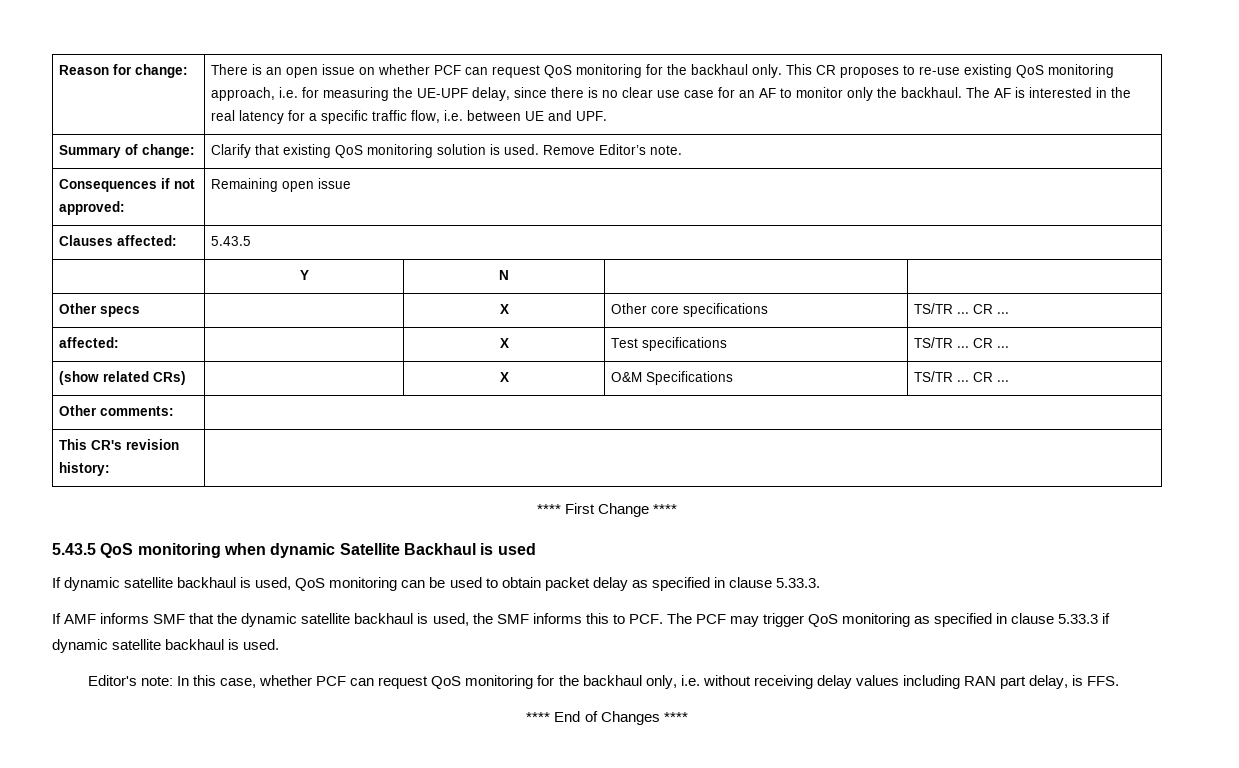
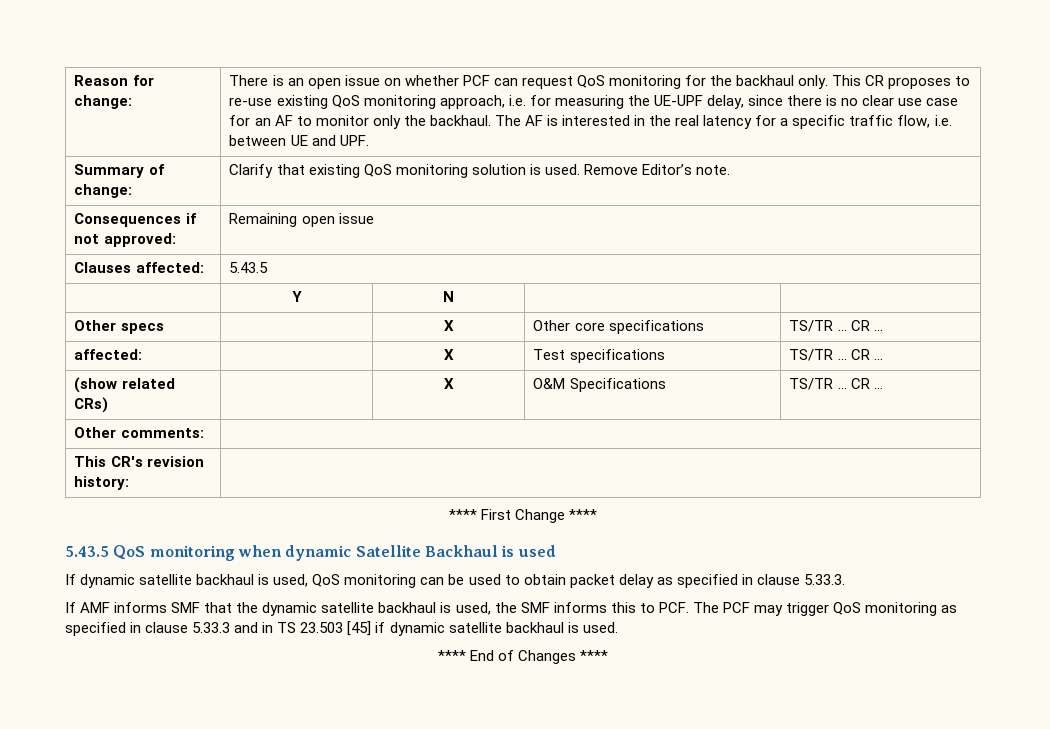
(1099, 619) none -> [234,621,372,636] and in TS 23.503 [45]
[87,675,1120,689] // Editor's note: In this case, whether PCF can request QoS monitoring for the backhaul only, i.e. without receiving delay values including RAN part delay, is FFS. -> (618, 627) none

